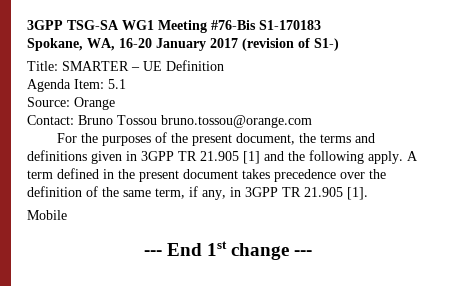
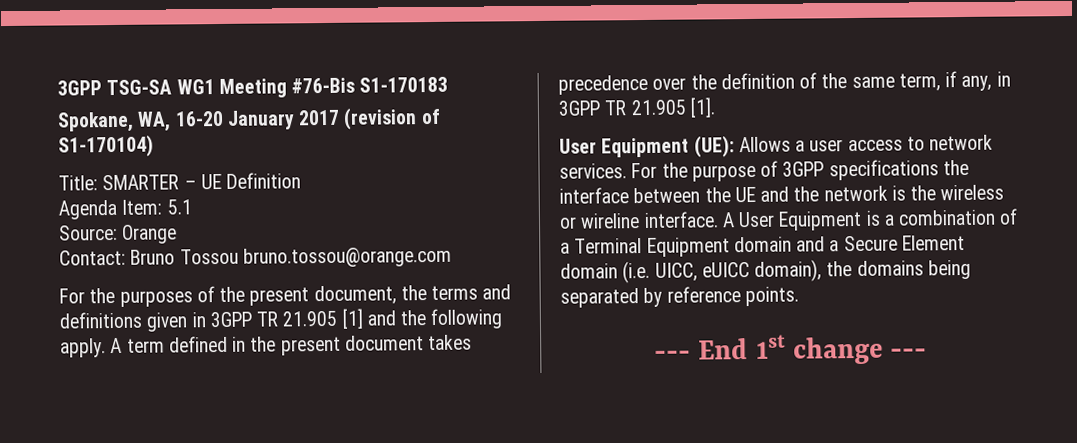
[314,38,339,51] S1-) -> [58,134,154,158] S1-170104)
[27,210,67,220] Mobile -> [559,134,994,158] [559,159,969,182] [559,184,1005,204] [559,208,1019,231] [560,234,965,257] [560,259,971,284] [560,286,799,308] User Equipment (UE): Allows a user access to network services. For the purpose of 3GPP specifications the interface between the UE and the network is the wireless or wireline interface. A User Equipment is a combination of a Terminal Equipment domain and a Secure Element domain (i.e. UICC, eUICC domain), the domains being separated by reference points.

